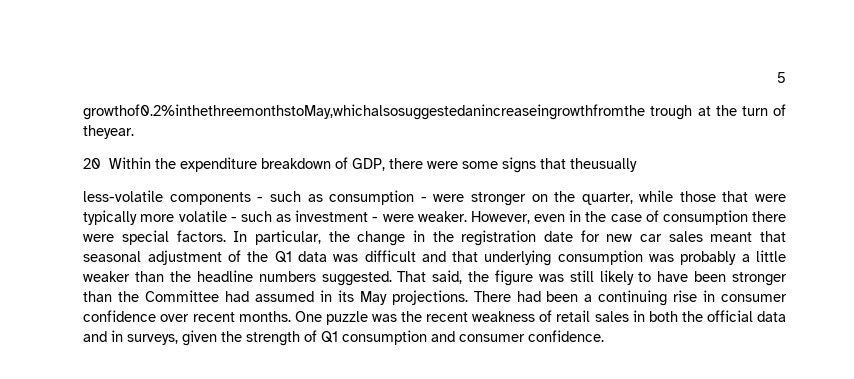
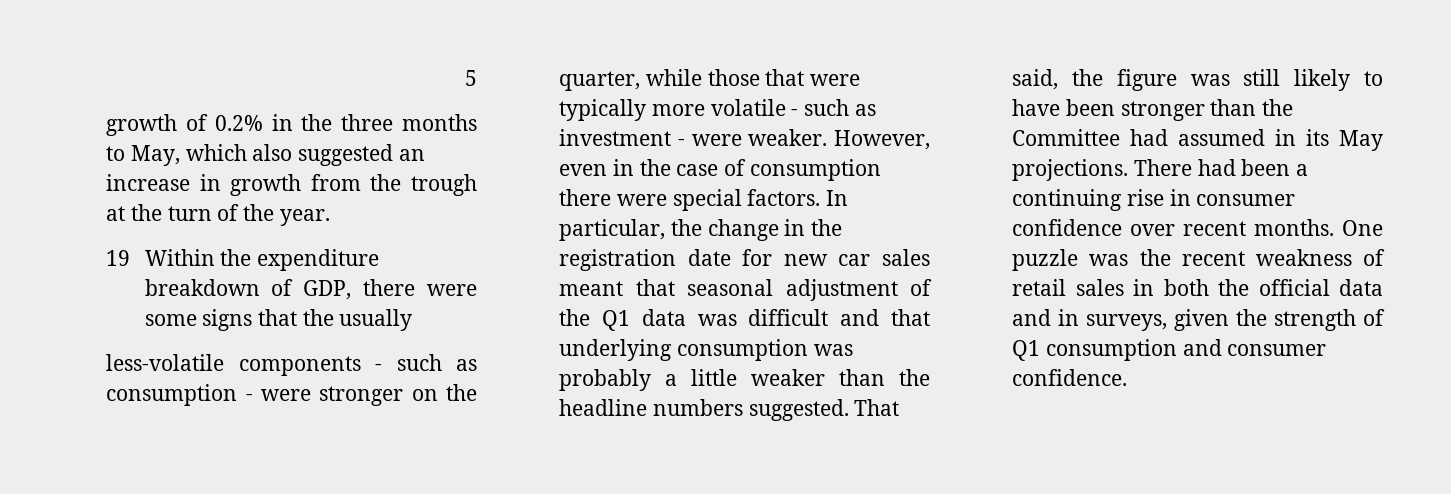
[83,104,646,120] growthof0.2%inthethreemonthstoMay,whichalsosuggestedanincreaseingrowthfromthe -> [106,114,477,136] [106,144,425,166] [106,174,402,196] growth of 0.2% in the three months to May, which also suggested an increase in growth from the
[83,125,135,139] [83,158,102,169] theyear. // 20 -> [242,204,330,226] [106,250,131,266] the year. // 19
[569,158,637,172] theusually -> [302,309,413,331] the usually

